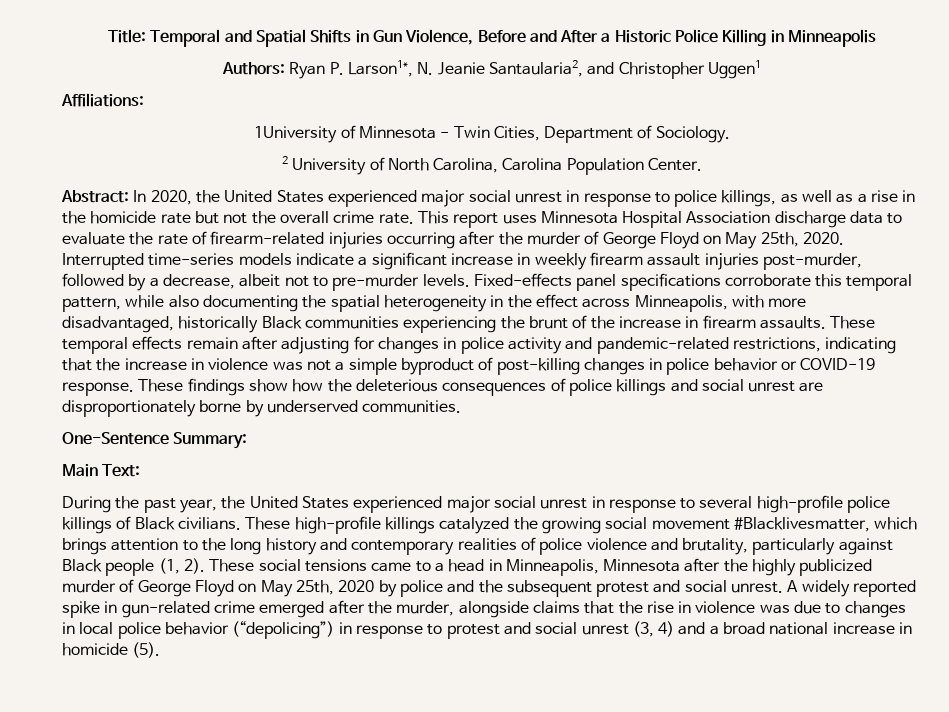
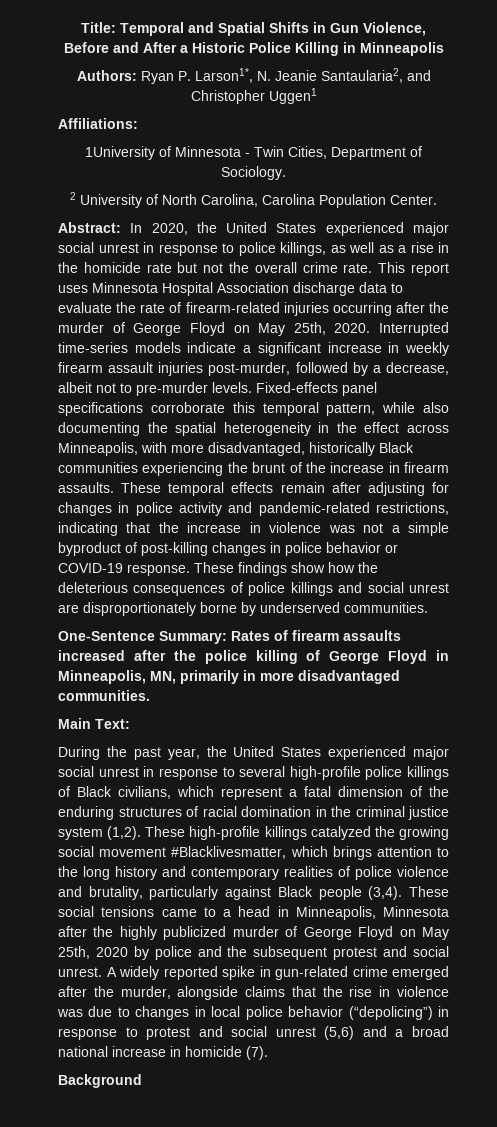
(248, 440) none -> [231,630,401,641] [58,650,449,664] [58,670,400,684] [58,690,150,701] Rates of firearm assaults increased after the police killing of George Floyd in Minneapolis, MN, primarily in more disadvantaged communities.
[177,517,241,530] civilians. -> [118,786,449,800] [58,806,449,820] [58,826,142,840] civilians, which represent a fatal dimension of the enduring structures of racial domination in the criminal justice system (1,2).
[158,558,205,574] (1, 2). -> [368,886,403,900] (3,4).
[632,621,675,637] (3, 4) -> [324,1026,355,1040] (5,6)
[132,642,161,658] (5). -> [246,1046,268,1060] [58,1074,142,1088] (7). // Background

